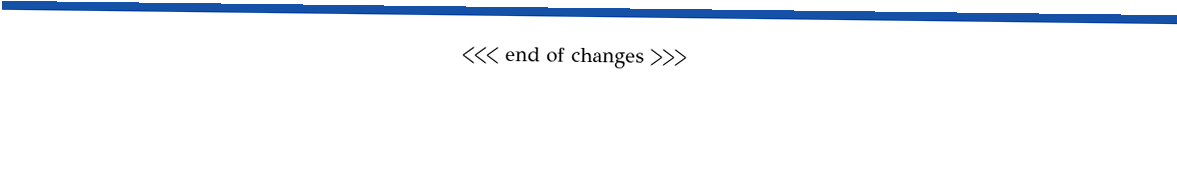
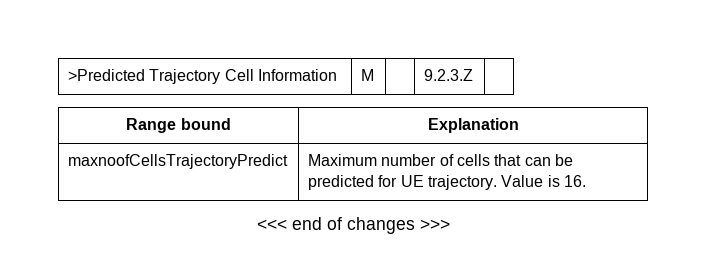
(461, 55) none -> [68,69,337,84] [361,69,375,81] [424,69,474,81] [126,118,231,133] [427,118,519,133] [68,154,289,169] [308,154,573,166] [308,175,586,190] >Predicted Trajectory Cell Information | M | | 9.2.3.Z | // Range bound | Explanation // maxnoofCellsTrajectoryPredict | Maximum number of cells that can be predicted for UE trajectory. Value is 16. //

